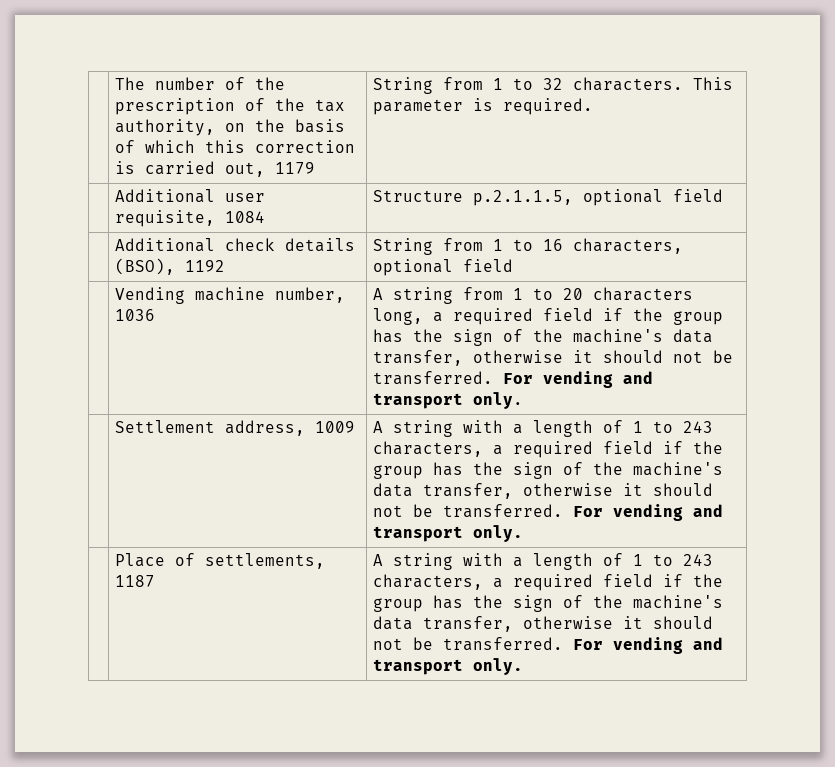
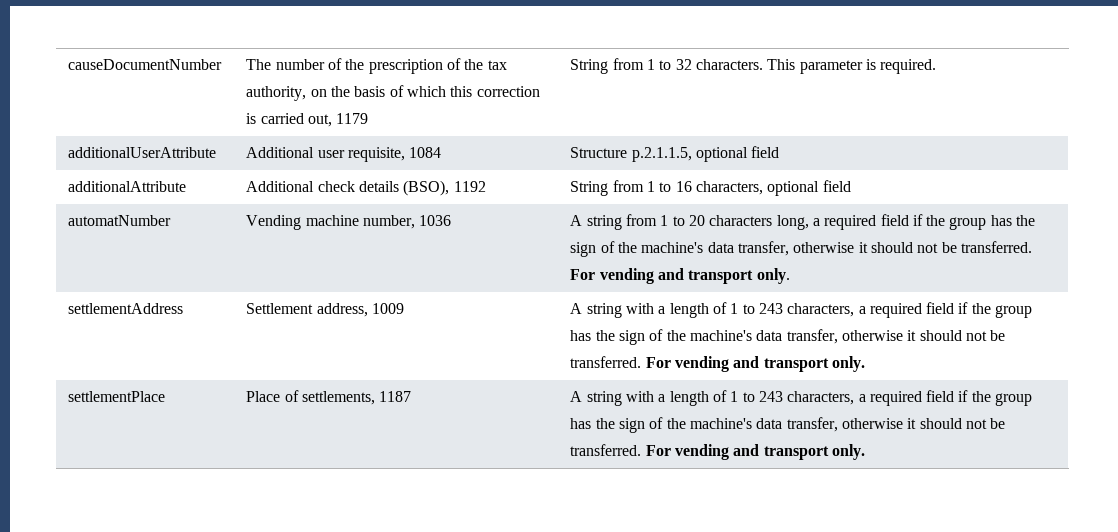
(114, 83) none -> [68,59,223,70] causeDocumentNumber
(593, 106) none -> [68,147,217,158] additionalUserAttribute
(723, 195) none -> [68,181,187,192] additionalAttribute
(513, 265) none -> [68,215,172,226] automatNumber
(523, 400) none -> [68,303,184,314] settlementAddress
(523, 533) none -> [68,391,166,402] settlementPlace

